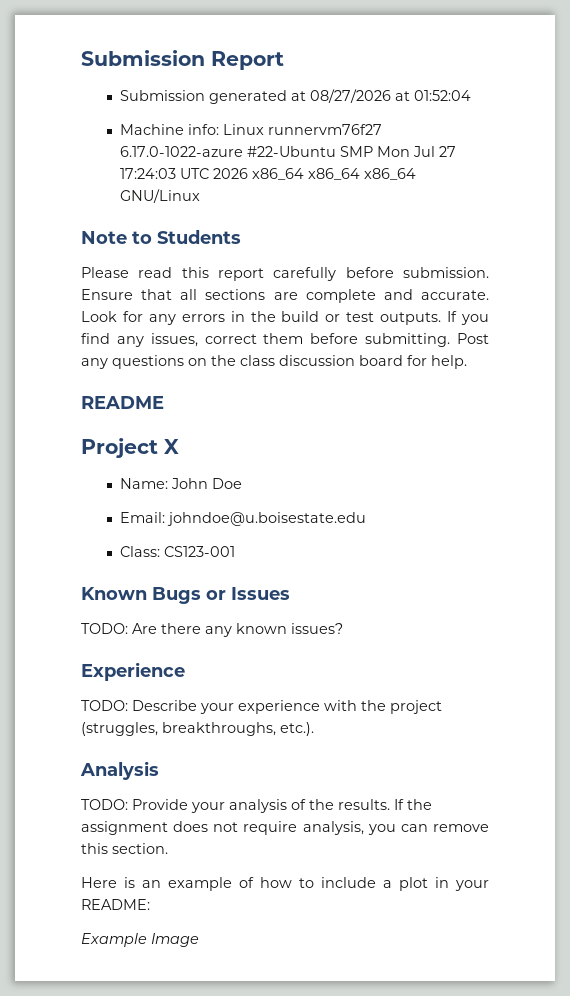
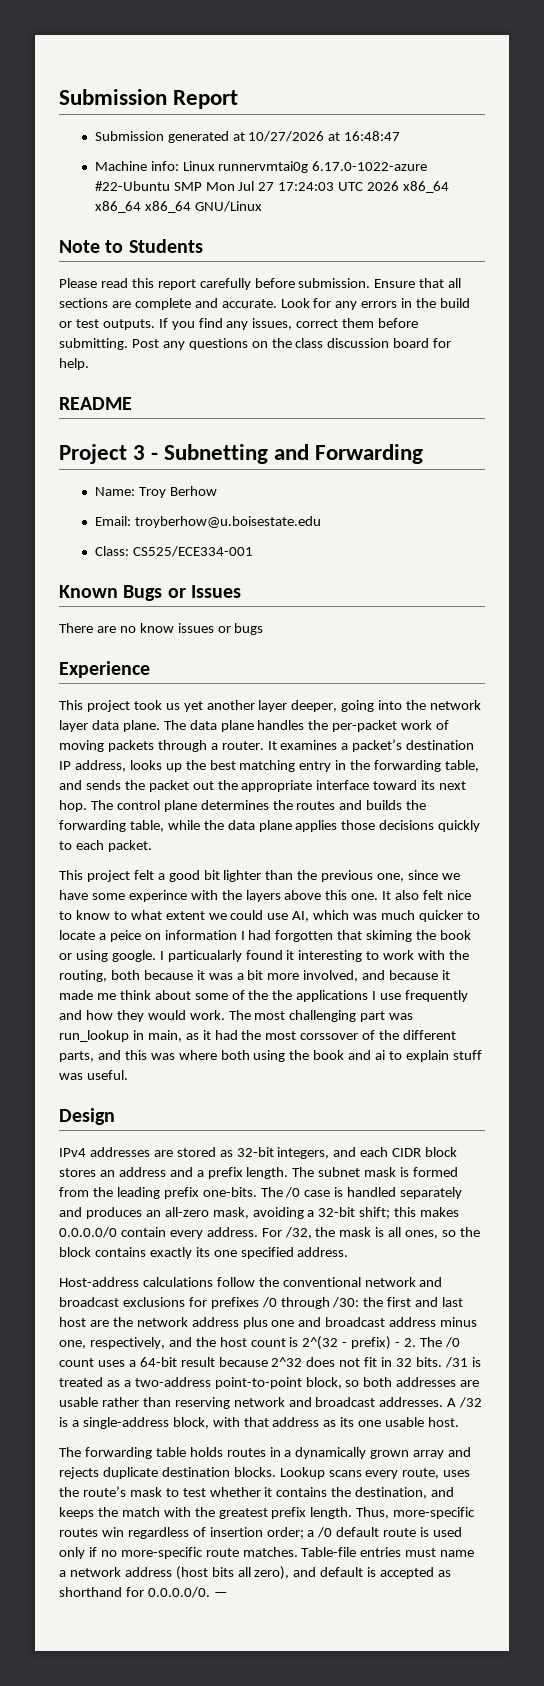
[309,89,471,103] 08/27/2026 at 01:52:04 -> [248,131,401,142] 10/27/2026 at 16:48:47
[267,124,382,135] runnervm76f27 -> [218,161,309,173] runnervmtai0g
[164,439,179,454] X -> [133,444,424,464] 3 - Subnetting and Forwarding
[170,478,242,489] John Doe -> [138,486,217,498] Troy Berhow
[166,512,366,526] johndoe@u.boisestate.edu -> [134,516,321,528] troyberhow@u.boisestate.edu
[163,546,235,557] CS123-001 -> [132,546,253,557] CS525/ECE334-001
[81,623,343,637] [81,662,185,681] [81,700,442,714] [81,722,314,736] [80,761,159,780] [81,799,432,813] [81,821,490,835] [81,843,168,854] [81,877,489,891] [81,899,150,910] [81,933,199,947] TODO: Are there any known issues? // Experience // TODO: Describe your experience with the project (struggles, breakthroughs, etc.). // Analysis // TODO: Provide your analysis of the results. If the assignment does not require analysis, you can remove this section. // Here is an example of how to include a plot in your README: // Example Image -> [59,623,264,635] [59,661,150,678] [59,700,482,712] [59,720,450,732] [59,739,475,752] [59,760,480,772] [59,780,467,792] [59,800,427,812] [59,820,481,832] [59,840,152,852] [59,870,460,882] [59,890,471,902] [59,910,480,922] [59,930,472,942] [59,950,470,962] [59,970,451,982] [59,990,469,1002] [59,1010,414,1022] [59,1030,457,1042] [59,1050,482,1062] [59,1070,128,1080] [59,1108,115,1125] [59,1147,458,1159] [59,1167,459,1179] [59,1187,463,1199] [59,1207,460,1219] [59,1227,480,1239] [59,1247,349,1259] [59,1277,443,1287] [59,1297,464,1309] [59,1317,478,1329] [59,1336,460,1350] [59,1357,481,1368] [59,1377,480,1389] [59,1397,483,1409] [59,1417,460,1429] [59,1447,472,1459] [59,1467,471,1479] [59,1486,455,1499] [59,1507,476,1519] [59,1527,463,1539] [59,1547,475,1559] [59,1566,452,1580] [59,1587,228,1598] There are no know issues or bugs // Experience // This project took us yet another layer deeper, going into the network layer data plane. The data plane handles the per-packet work of moving packets through a router. It examines a packet’s destination IP address, looks up the best matching entry in the forwarding table, and sends the packet out the appropriate interface toward its next hop. The control plane determines the routes and builds the forwarding table, while the data plane applies those decisions quickly to each packet. // This project felt a good bit lighter than the previous one, since we have some experince with the layers above this one. It also felt nice to know to what extent we could use AI, which was much quicker to locate a peice on information I had forgotten that skiming the book or using google. I particualarly found it interesting to work with the routing, both because it was a bit more involved, and because it made me think about some of the the applications I use frequently and how they would work. The most challenging part was run_lookup in main, as it had the most corssover of the different parts, and this was where both using the book and ai to explain stuff was useful. // Design // IPv4 addresses are stored as 32-bit integers, and each CIDR block stores an address and a prefix length. The subnet mask is formed from the leading prefix one-bits. The /0 case is handled separately and produces an all-zero mask, avoiding a 32-bit shift; this makes 0.0.0.0/0 contain every address. For /32, the mask is all ones, so the block contains exactly its one specified address. // Host-address calculations follow the conventional network and broadcast exclusions for prefixes /0 through /30: the first and last host are the network address plus one and broadcast address minus one, respectively, and the host count is 2^(32 - prefix) - 2. The /0 count uses a 64-bit result because 2^32 does not fit in 32 bits. /31 is treated as a two-address point-to-point block, so both addresses are usable rather than reserving network and broadcast addresses. A /32 is a single-address block, with that address as its one usable host. // The forwarding table holds routes in a dynamically grown array and rejects duplicate destination blocks. Lookup scans every route, uses the route’s mask to test whether it contains the destination, and keeps the match with the greatest prefix length. Thus, more-specific routes win regardless of insertion order; a /0 default route is used only if no more-specific route matches. Table-file entries must name a network address (host bits all zero), and default is accepted as shorthand for 0.0.0.0/0. —

